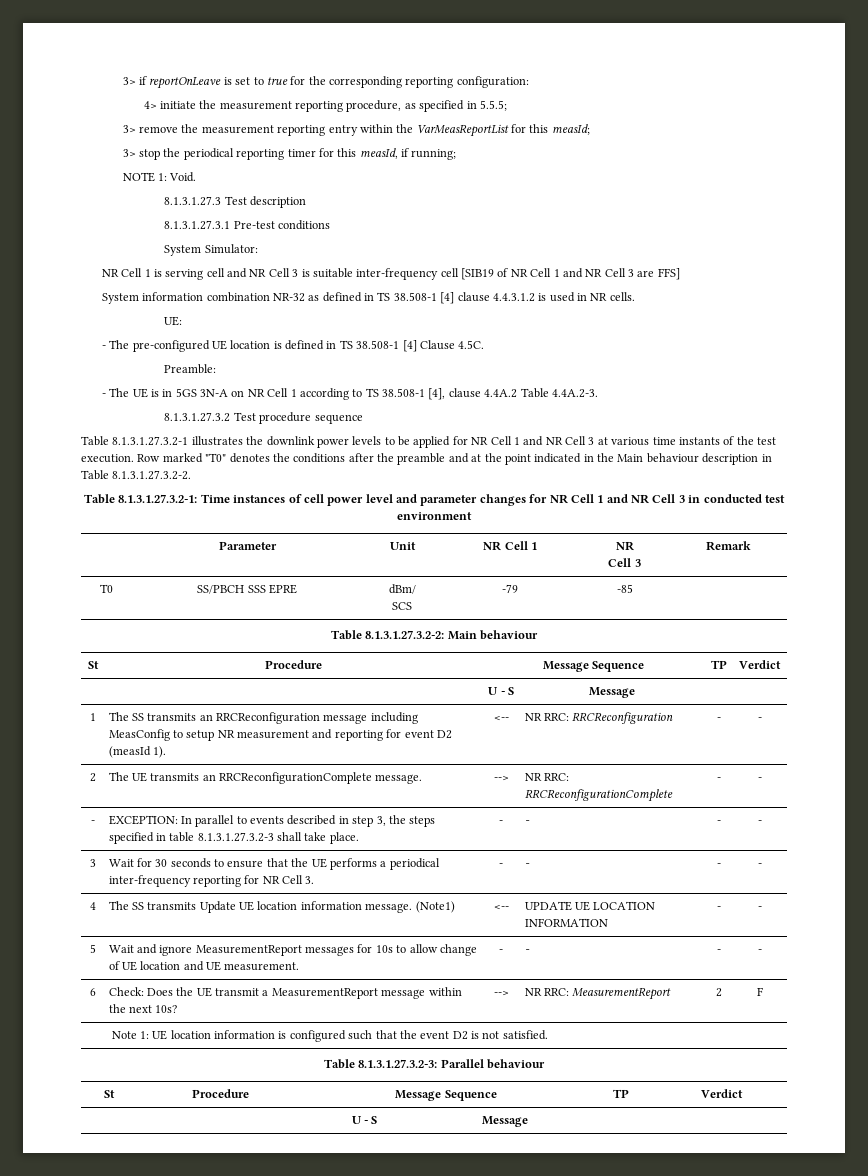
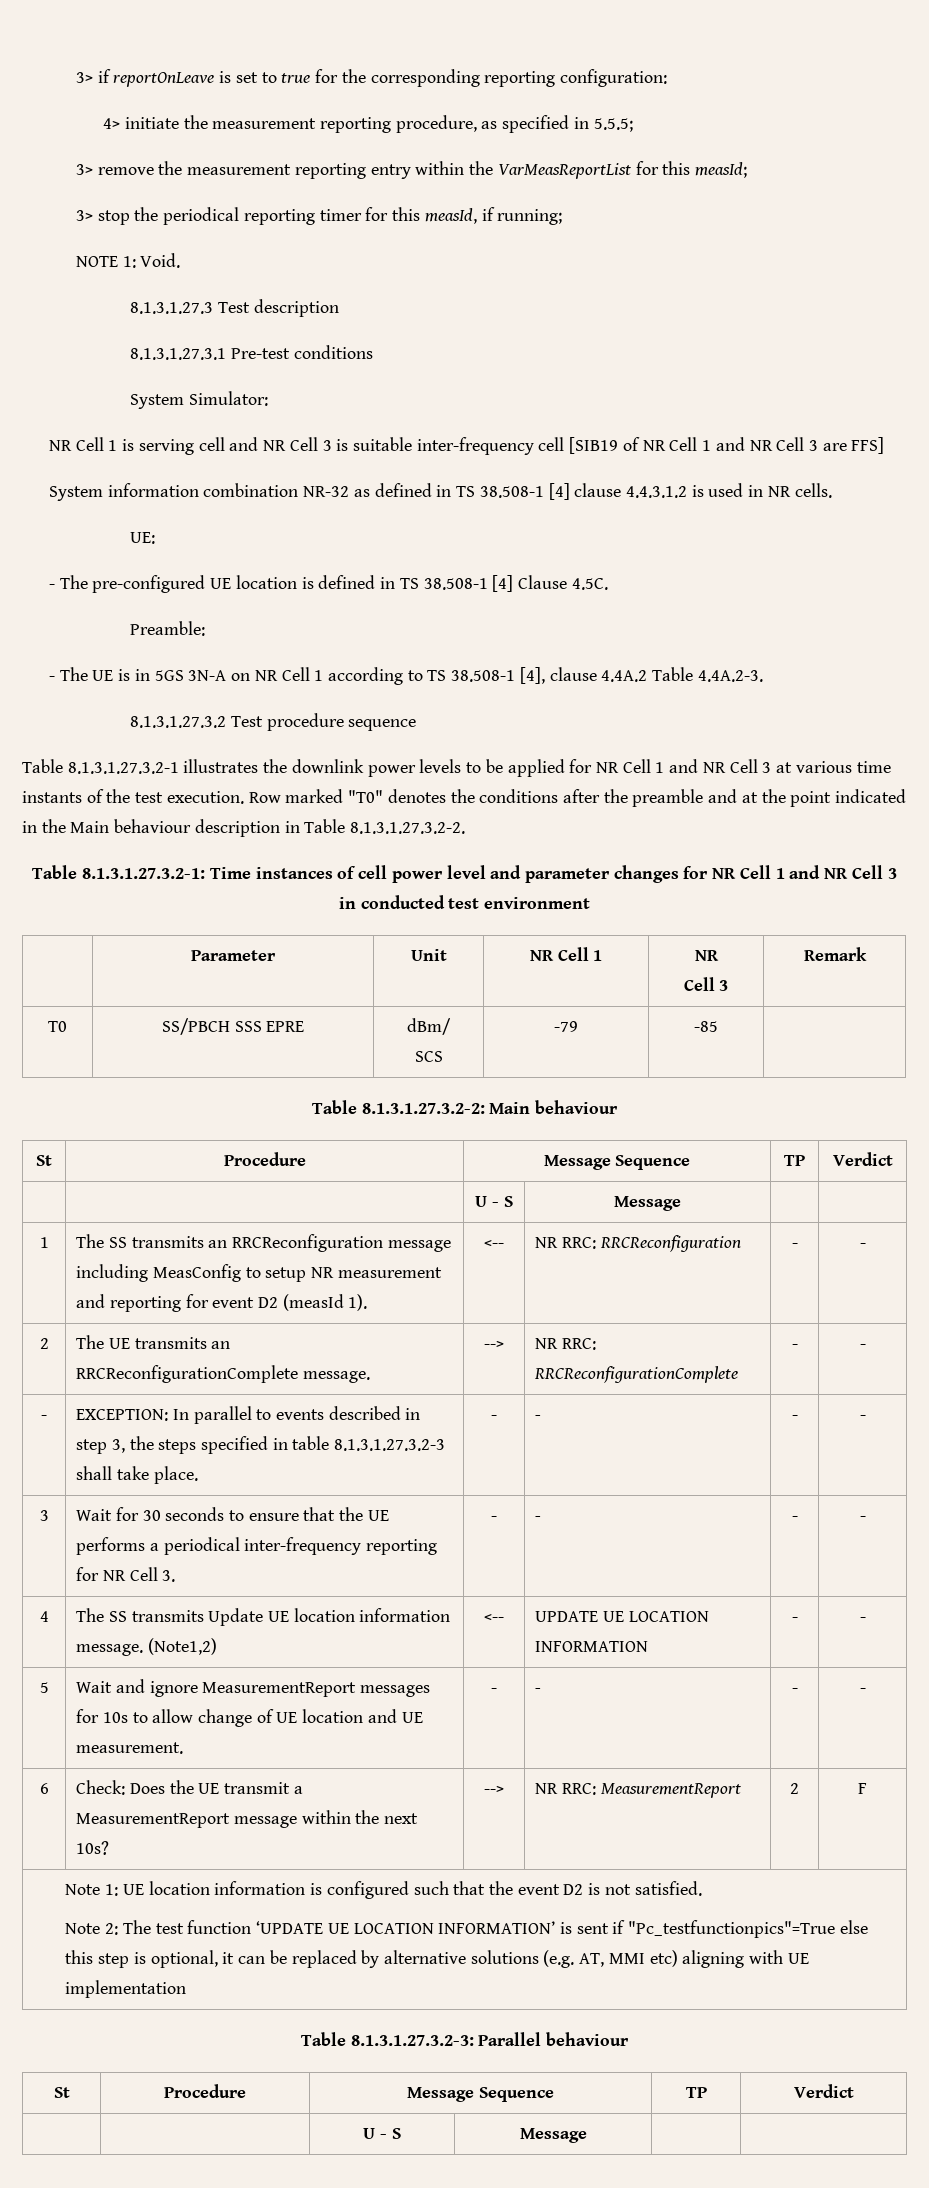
[415,901,455,913] (Note1) -> [147,1638,217,1655] (Note1,2)
(548, 1035) none -> [65,1920,868,1938] [65,1950,809,1968] [65,1980,187,1998] // Note 2: The test function ‘UPDATE UE LOCATION INFORMATION’ is sent if "Pc_testfunctionpics"=True else this step is optional, it can be replaced by alternative solutions (e.g. AT, MMI etc) aligning with UE implementation

